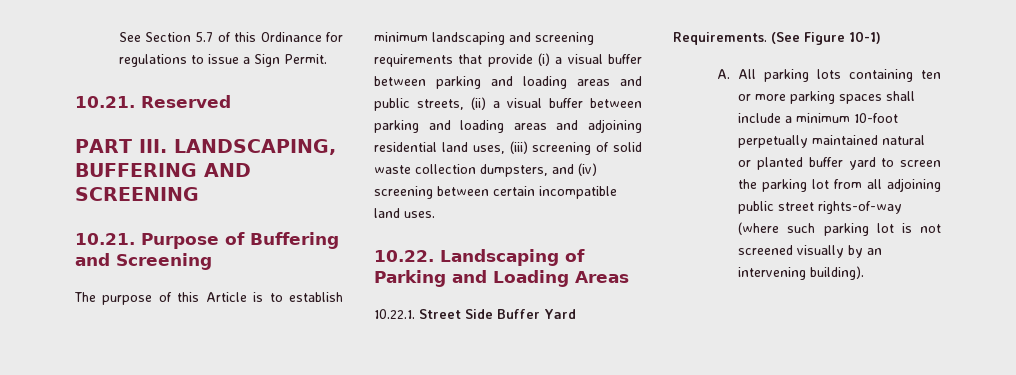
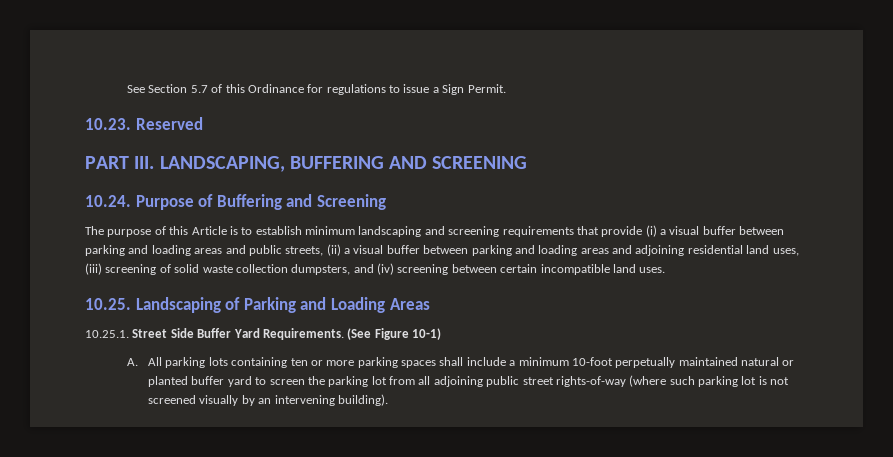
[75,96,135,108] 10.21. -> [85,118,131,130] 10.23.
[75,233,135,245] 10.21. -> [85,195,131,207] 10.24.
[374,250,434,262] 10.22. -> [85,298,131,310] 10.25.
[374,309,415,319] 10.22.1. -> [85,330,129,338] 10.25.1.

